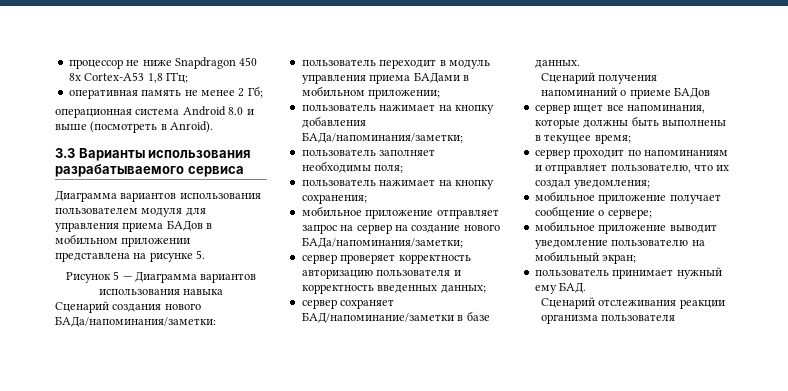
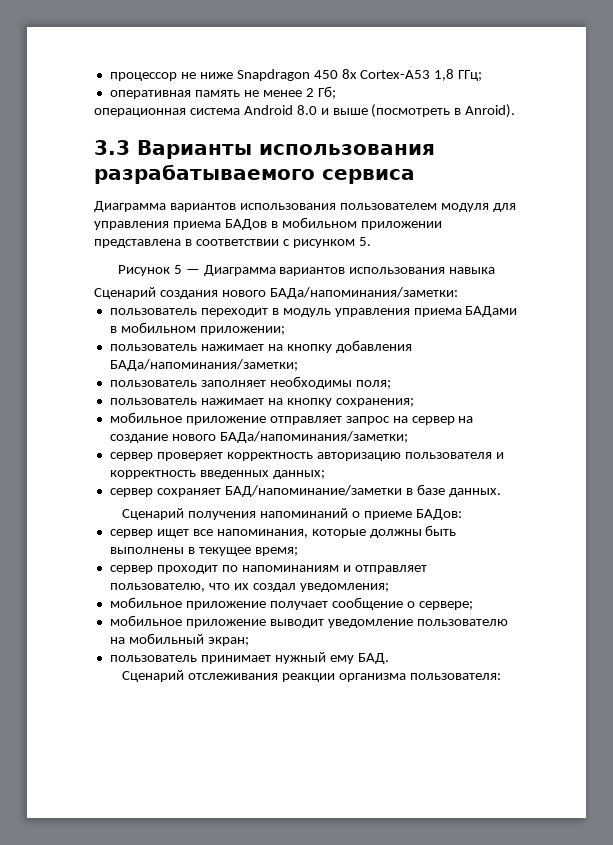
[133,252,193,262] на рисунке -> [184,239,355,248] в соответствии с рисунком
[674,87,711,98] БАДов -> [416,509,463,520] БАДов:
[601,314,676,321] пользователя -> [410,673,502,680] пользователя:

